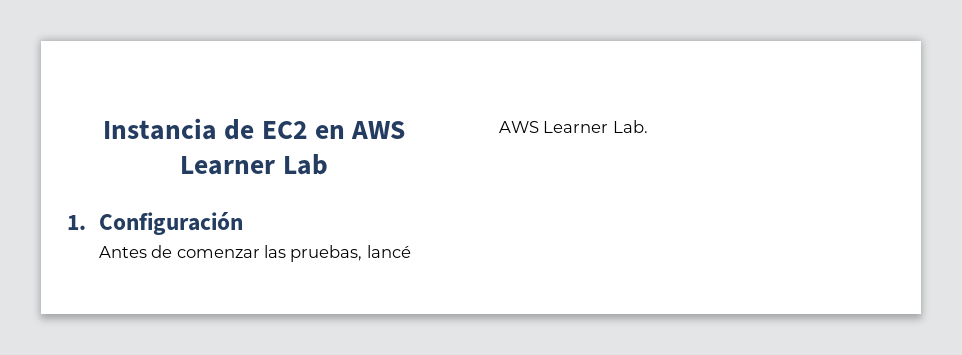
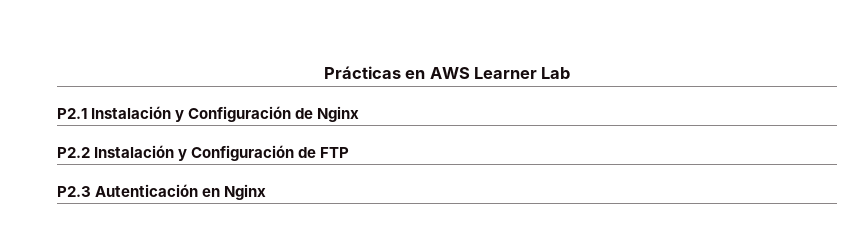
[102,118,308,140] Instancia de EC2 -> [323,66,401,79] Prácticas
[67,212,243,235] [98,245,411,262] [498,120,648,133] 1. Configuración // Antes de comenzar las pruebas, lancé AWS Learner Lab. -> [57,106,360,122] [57,145,350,161] [57,184,267,200] P2.1 Instalación y Configuración de Nginx // P2.2 Instalación y Configuración de FTP // P2.3 Autenticación en Nginx

